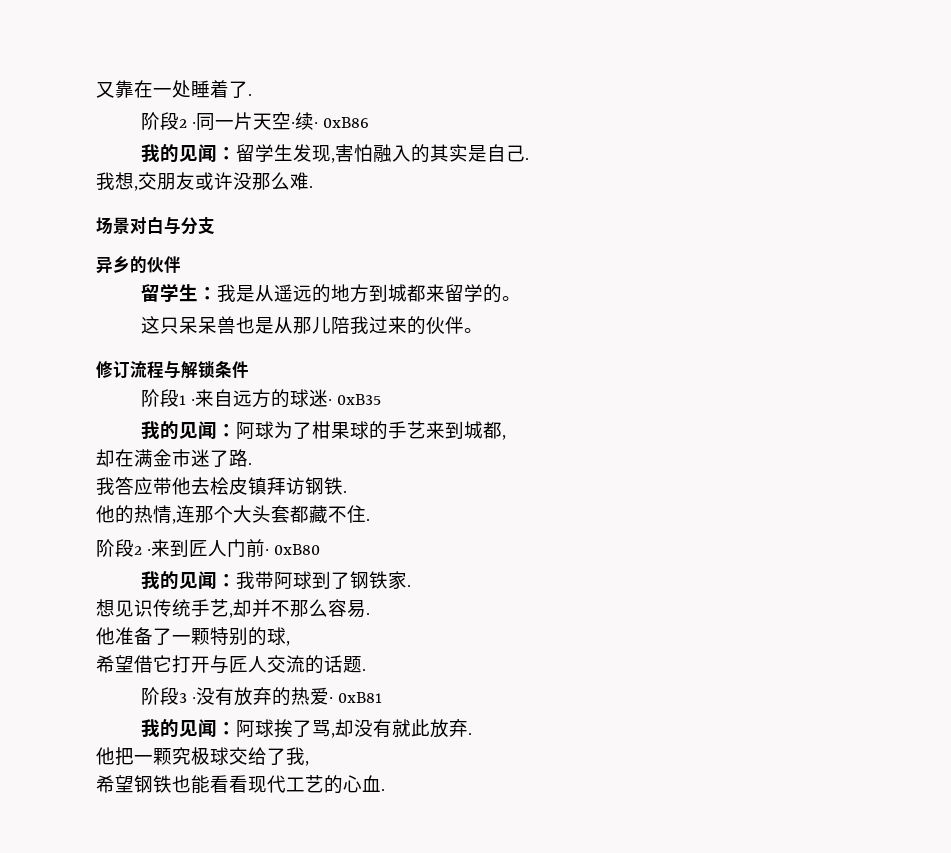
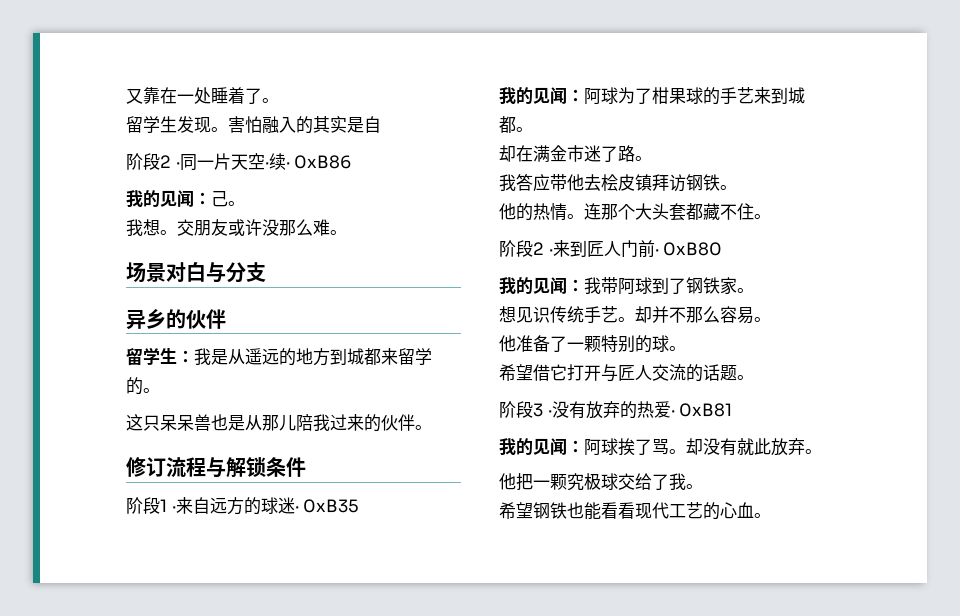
[248,94,252,96] . -> [262,98,279,103] [126,116,381,134] 。 // 留学生发现。害怕融入的其实是自
[236,144,530,163] 留学生发现,害怕融入的其实是自己. -> [211,191,245,207] 己。
[134,186,138,191] , -> [160,230,177,235] 。
[309,186,313,188] . -> [330,230,347,235] 。
[502,435,507,440] , -> [516,127,533,132] 。
[248,463,252,465] . -> [635,156,652,161] 。
[343,491,347,493] . -> [720,185,737,190] 。
[172,519,176,524] , -> [567,214,584,219] 。
[366,519,370,521] . -> [754,214,771,219] 。
[407,585,412,587] . -> [737,288,754,293] 。
[229,613,233,618] , -> [618,317,635,322] 。
[366,613,370,615] . -> [754,317,771,322] 。
[286,641,290,646] , -> [669,346,686,351] 。
[362,669,366,671] . -> [737,375,754,380] 。
[331,733,336,738] , -> [669,449,686,454] 。
[468,733,473,735] . -> [805,449,822,454] 。
[305,761,309,766] , -> [686,484,703,489] 。
[381,789,385,791] . -> [754,513,771,518] 。

